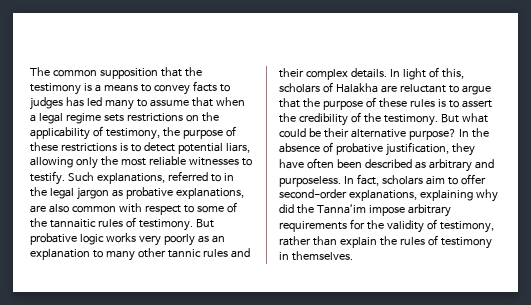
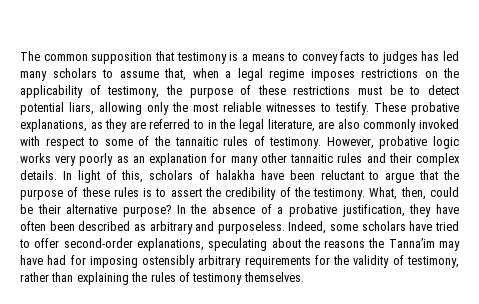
[184,67,202,77] the -> (174, 56) none
(134, 104) none -> [52,68,97,78] scholars
[191,97,213,107] that -> [164,68,186,81] that,
[103,114,124,122] sets -> [310,69,355,81] imposes
[119,143,128,151] is -> [358,85,403,95] must be
[67,172,165,184] Such explanations, -> [374,102,459,115] [20,119,146,132] These probative explanations, as they are
[76,187,244,200] [30,204,116,213] jargon as probative explanations, are also common -> [267,119,460,132] literature, are also commonly invoked
[195,219,214,228] But -> [326,137,374,149] However,
[92,250,103,258] to -> [211,153,227,163] for
[167,249,201,258] tannic -> [290,154,334,163] tannaitic
[335,83,397,93] Halakha are -> [216,170,315,180] halakha have been
[440,113,488,123] But what -> [369,187,426,200] What, then,
(333, 147) none -> [277,207,284,214] a
[343,174,486,186] [279,189,498,202] [279,204,405,216] In fact, scholars aim to offer second-order explanations, explaining why did the Tanna’im impose -> [288,221,459,234] [19,238,461,251] [20,255,196,268] Indeed, some scholars have tried to offer second-order explanations, speculating about the reasons the Tanna’im may have had for imposing ostensibly
[339,237,377,248] explain -> [76,272,129,285] explaining
[279,252,289,260] in -> (243, 279) none

